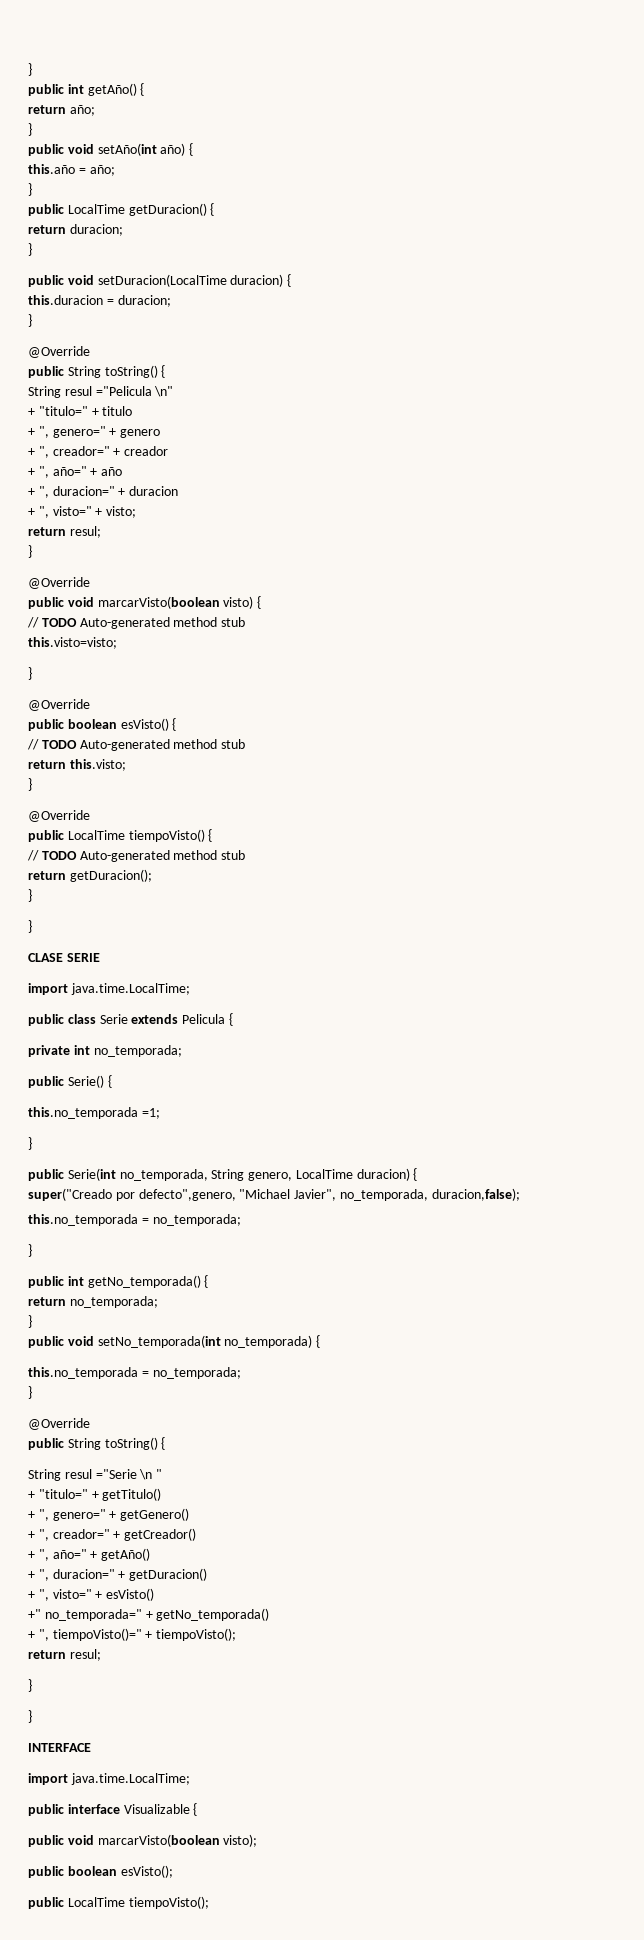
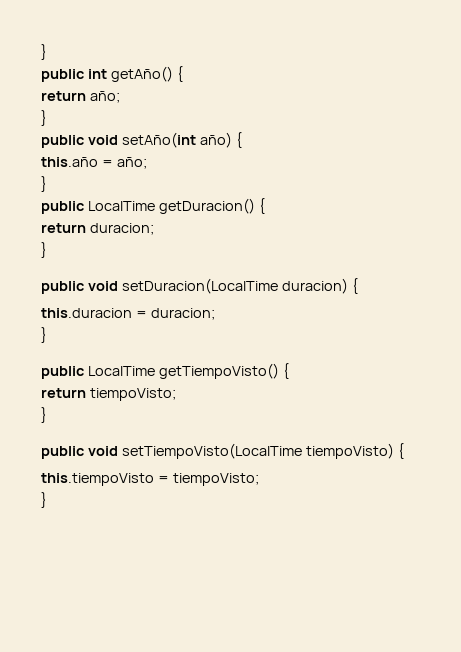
[28,346,90,358] [28,365,166,378] [28,386,174,398] [28,406,133,416] [28,426,161,438] [28,446,169,458] [28,466,123,478] [28,486,179,498] [28,506,137,518] [28,526,101,538] [28,545,32,558] [28,577,90,589] [28,596,262,609] [27,617,246,629] [28,637,117,649] [28,667,32,680] [28,699,90,711] [28,718,177,731] [27,739,246,751] [28,759,126,771] [28,778,32,791] [28,810,90,822] [28,829,213,842] [27,850,246,862] [28,869,152,882] [28,889,32,902] [28,920,32,933] [28,953,100,962] [28,983,190,995] [28,1013,233,1026] [28,1045,182,1057] [28,1075,112,1088] [28,1107,160,1119] [28,1137,32,1150] [28,1168,418,1181] [28,1188,520,1201] [28,1214,241,1226] [28,1244,32,1257] [28,1275,209,1288] [28,1296,158,1308] [28,1315,32,1328] [28,1335,321,1348] [28,1367,241,1379] [28,1386,32,1399] [28,1418,90,1430] [28,1437,166,1450] [28,1469,163,1481] [28,1488,162,1501] [28,1508,190,1521] [28,1528,197,1541] [28,1548,151,1561] [28,1568,208,1581] [28,1588,155,1601] [28,1608,270,1621] [28,1628,237,1641] [28,1649,101,1661] [28,1679,32,1692] [28,1710,32,1723] [28,1743,91,1752] [28,1773,190,1785] [28,1803,198,1816] [28,1834,258,1847] [28,1865,173,1878] [28,1896,209,1909] @Override // public String toString() { // String resul ="Pelicula \n" // + "titulo=" + titulo // + ", genero=" + genero // + ", creador=" + creador // + ", año=" + año // + ", duracion=" + duracion // + ", visto=" + visto; // return resul; // } // @Override // public void marcarVisto(boolean visto) { // // TODO Auto-generated method stub // this.visto=visto; // } // @Override // public boolean esVisto() { // // TODO Auto-generated method stub // return this.visto; // } // @Override // public LocalTime tiempoVisto() { // // TODO Auto-generated method stub // return getDuracion(); // } // } // CLASE SERIE // import java.time.LocalTime; // public class Serie extends Pelicula { // private int no_temporada; // public Serie() { // this.no_temporada =1; // } // public Serie(int no_temporada, String genero, LocalTime duracion) { // super("Creado por defecto",genero, "Michael Javier", no_temporada, duracion,false); // this.no_temporada = no_temporada; // } // public int getNo_temporada() { // return no_temporada; // } // public void setNo_temporada(int no_temporada) { // this.no_temporada = no_temporada; // } // @Override // public String toString() { // String resul ="Serie \n " // + "titulo=" + getTitulo() // + ", genero=" + getGenero() // + ", creador=" + getCreador() // + ", año=" + getAño() // + ", duracion=" + getDuracion() // + ", visto=" + esVisto() // +" no_temporada=" + getNo_temporada() // + ", tiempoVisto()=" + tiempoVisto(); // return resul; // } // } // INTERFACE // import java.time.LocalTime; // public interface Visualizable { // public void marcarVisto(boolean visto); // public boolean esVisto(); // public LocalTime tiempoVisto(); -> [41,363,289,379] [41,388,176,401] [41,407,47,423] [41,443,404,459] [41,473,259,486] [41,492,47,508] public LocalTime getTiempoVisto() { // return tiempoVisto; // } // public void setTiempoVisto(LocalTime tiempoVisto) { // this.tiempoVisto = tiempoVisto; // }

